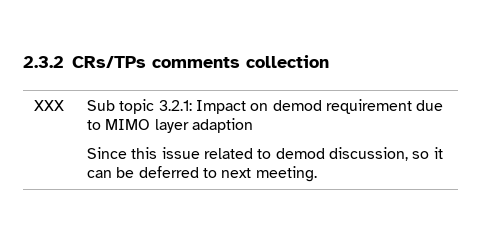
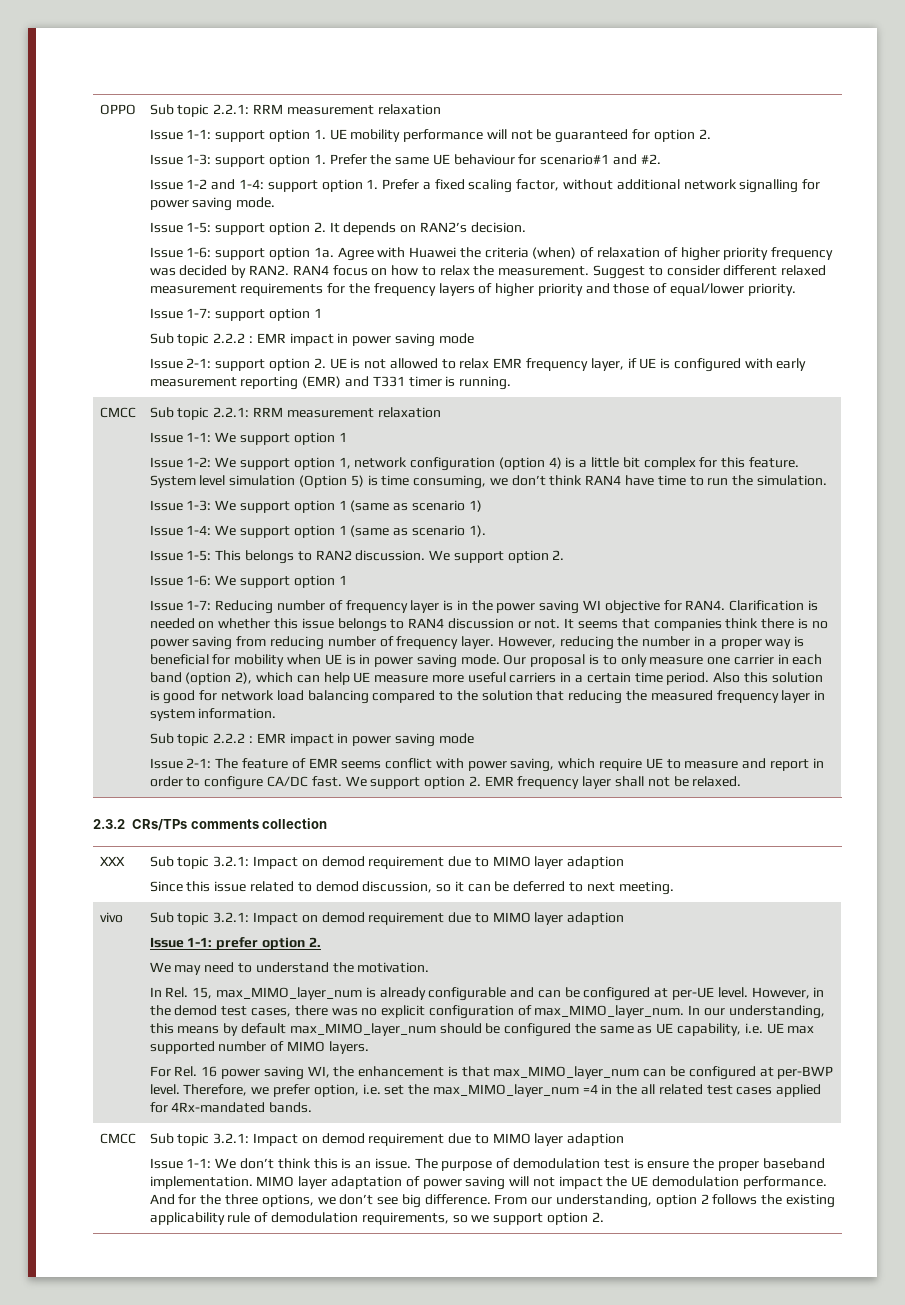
(23, 62) none -> [99,104,136,115] [149,104,441,117] [149,129,711,143] [149,154,661,167] [149,179,821,193] [149,197,276,211] [149,222,526,235] [149,247,834,261] [149,265,827,279] [149,283,796,297] [149,308,322,321] [149,333,474,347] [149,358,807,372] [149,376,512,390] [99,407,136,418] [149,407,441,420] [149,432,347,445] [149,457,799,471] [149,475,827,489] [149,500,482,513] [149,525,486,538] [149,550,565,564] [149,575,347,588] [149,600,818,614] [149,618,828,632] [149,636,805,650] [149,654,823,668] [149,672,823,685] [149,690,826,704] [149,708,277,721] [149,733,474,747] [149,758,824,772] [149,776,742,790] OPPO | Sub topic 2.2.1: RRM measurement relaxation // Issue 1-1: support option 1. UE mobility performance will not be guaranteed for option 2. // Issue 1-3: support option 1. Prefer the same UE behaviour for scenario#1 and #2. // Issue 1-2 and 1-4: support option 1. Prefer a fixed scaling factor, without additional network signalling for power saving mode. // Issue 1-5: support option 2. It depends on RAN2’s decision. // Issue 1-6: support option 1a. Agree with Huawei the criteria (when) of relaxation of higher priority frequency was decided by RAN2. RAN4 focus on how to relax the measurement. Suggest to consider different relaxed measurement requirements for the frequency layers of higher priority and those of equal/lower priority. // Issue 1-7: support option 1 // Sub topic 2.2.2 : EMR impact in power saving mode // Issue 2-1: support option 2. UE is not allowed to relax EMR frequency layer, if UE is configured with early measurement reporting (EMR) and T331 timer is running. // CMCC | Sub topic 2.2.1: RRM measurement relaxation // Issue 1-1: We support option 1 // Issue 1-2: We support option 1, network configuration (option 4) is a little bit complex for this feature. System level simulation (Option 5) is time consuming, we don’t think RAN4 have time to run the simulation. // Issue 1-3: We support option 1 (same as scenario 1) // Issue 1-4: We support option 1 (same as scenario 1). // Issue 1-5: This belongs to RAN2 discussion. We support option 2. // Issue 1-6: We support option 1 // Issue 1-7: Reducing number of frequency layer is in the power saving WI objective for RAN4. Clarification is needed on whether this issue belongs to RAN4 discussion or not. It seems that companies think there is no power saving from reducing number of frequency layer. However, reducing the number in a proper way is beneficial for mobility when UE is in power saving mode. Our proposal is to only measure one carrier in each band (option 2), which can help UE measure more useful carriers in a certain time period. Also this solution is good for network load balancing compared to the solution that reducing the measured frequency layer in system information. // Sub topic 2.2.2 : EMR impact in power saving mode // Issue 2-1: The feature of EMR seems conflict with power saving, which require UE to measure and report in order to configure CA/DC fast. We support option 2. EMR frequency layer shall not be relaxed. //
(317, 174) none -> [99,912,123,923] [149,912,625,925] [149,937,321,950] [149,962,430,975] [149,987,825,1001] [149,1005,825,1019] [149,1023,815,1037] [149,1041,369,1054] [149,1066,834,1080] [149,1084,822,1097] [149,1102,313,1113] [99,1133,136,1144] [149,1133,625,1146] [149,1158,825,1171] [149,1176,827,1190] [149,1194,835,1208] [149,1212,604,1225] // vivo | Sub topic 3.2.1: Impact on demod requirement due to MIMO layer adaption // Issue 1-1: prefer option 2. // We may need to understand the motivation. // In Rel. 15, max_MIMO_layer_num is already configurable and can be configured at per-UE level. However, in the demod test cases, there was no explicit configuration of max_MIMO_layer_num. In our understanding, this means by default max_MIMO_layer_num should be configured the same as UE capability, i.e. UE max supported number of MIMO layers. // For Rel. 16 power saving WI, the enhancement is that max_MIMO_layer_num can be configured at per-BWP level. Therefore, we prefer option, i.e. set the max_MIMO_layer_num =4 in the all related test cases applied for 4Rx-mandated bands. // CMCC | Sub topic 3.2.1: Impact on demod requirement due to MIMO layer adaption // Issue 1-1: We don’t think this is an issue. The purpose of demodulation test is ensure the proper baseband implementation. MIMO layer adaptation of power saving will not impact the UE demodulation performance. And for the three options, we don’t see big difference. From our understanding, option 2 follows the existing applicability rule of demodulation requirements, so we support option 2.

